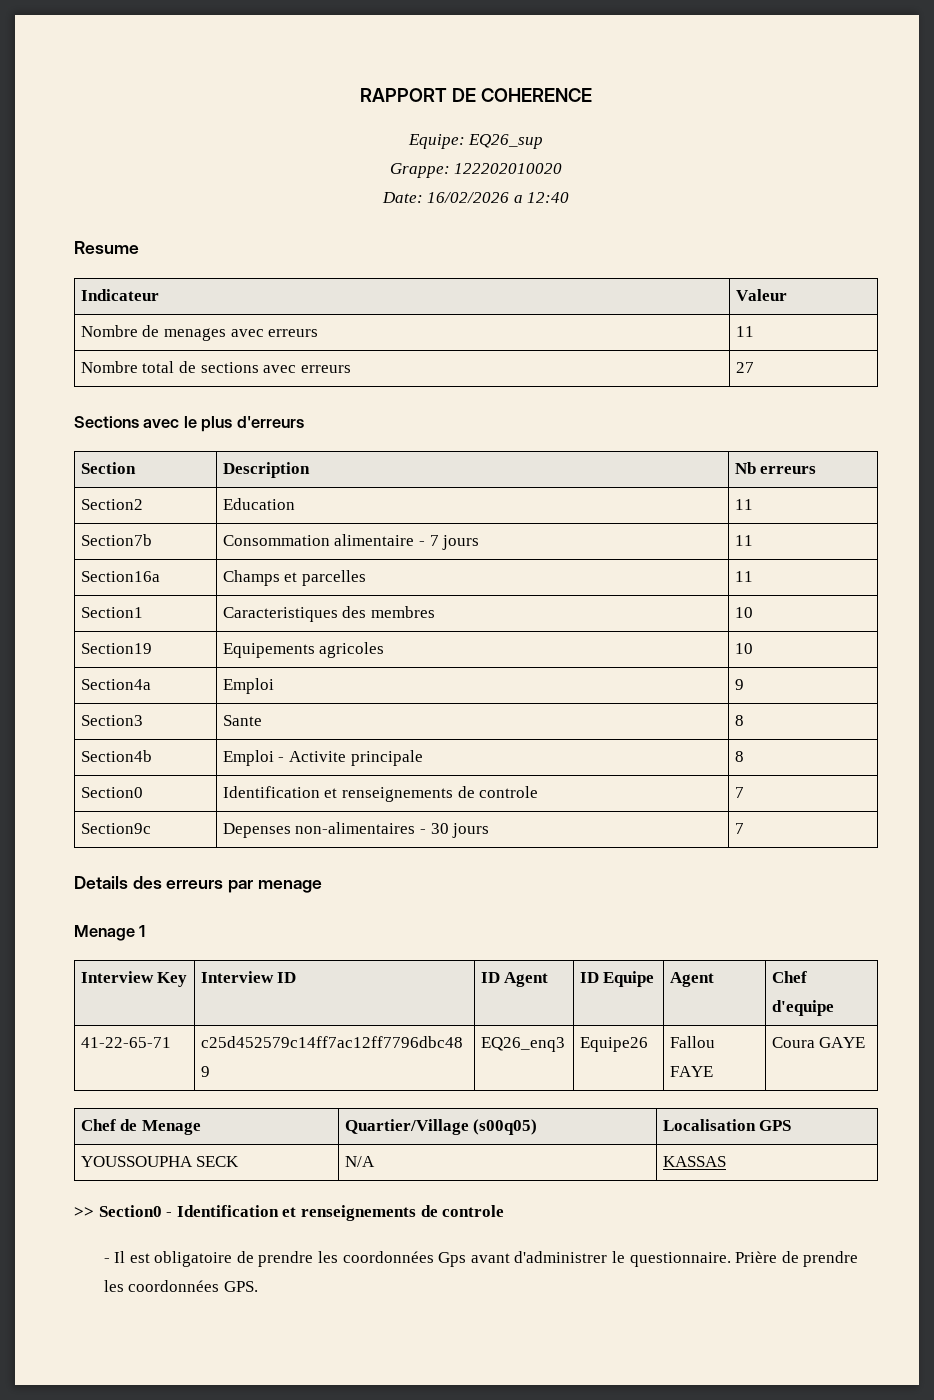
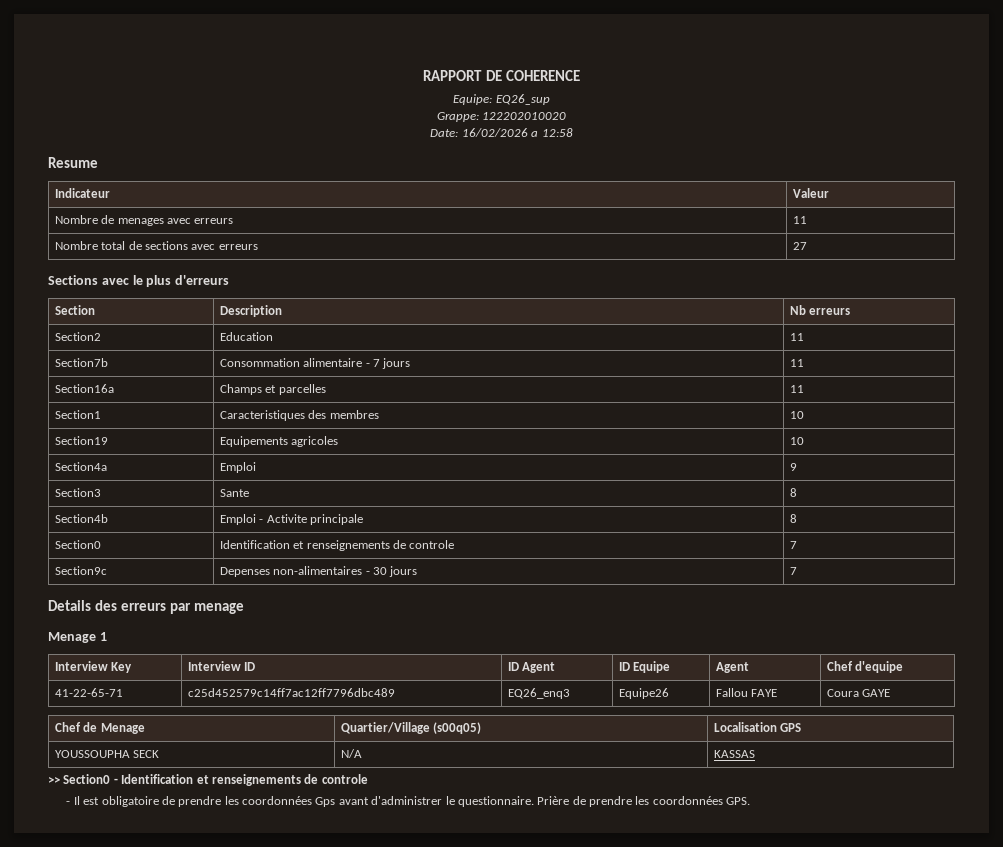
[527,192,570,203] 12:40 -> [541,128,573,137] 12:58

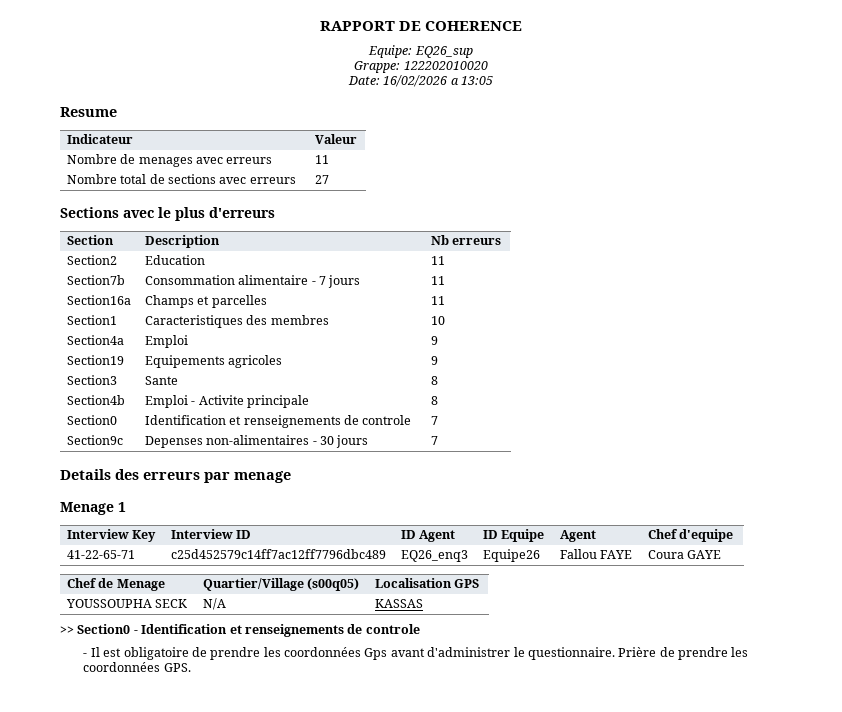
[541,128,573,137] 12:58 -> [461,76,494,85] 13:05
(804, 415) none -> [66,335,124,345] [144,335,188,348] [430,336,438,345] // Section4a | Emploi | 9
[789,437,804,445] [54,462,107,471] [219,462,256,473] | 10 // Section4a | Emploi -> (283, 361) none

